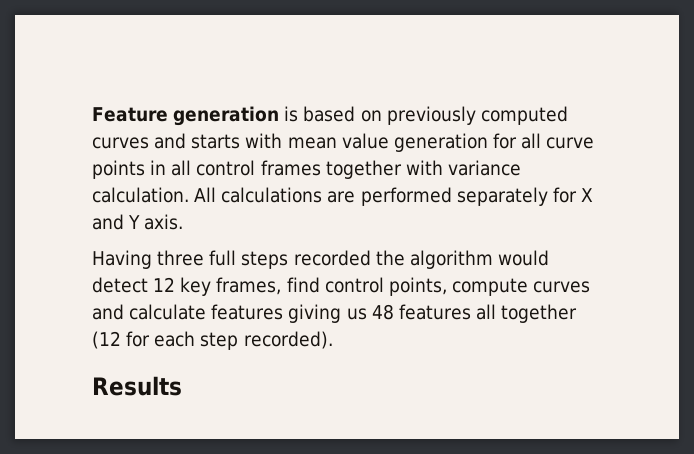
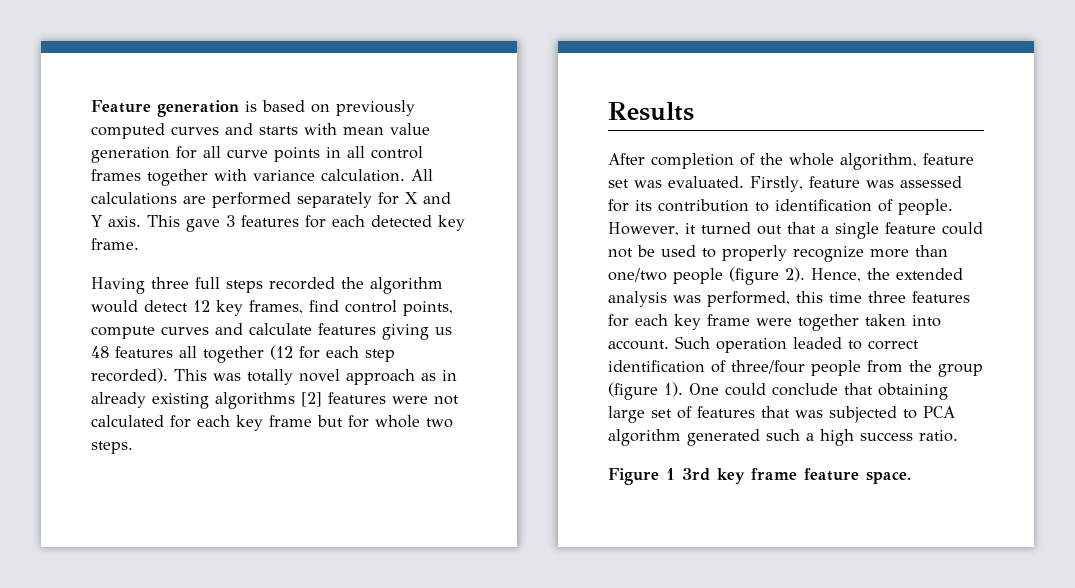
(184, 222) none -> [147,215,465,232] [91,238,139,250] This gave 3 features for each detected key frame.
[92,376,182,396] // Results -> [174,369,457,385] [91,392,459,409] [91,415,453,431] [91,441,133,454] [608,102,694,121] [608,153,974,170] [608,176,962,192] [608,199,953,215] [608,222,983,239] [608,245,948,262] [608,267,963,285] [608,291,970,307] [608,314,941,331] [608,336,919,353] [608,360,983,377] [608,382,948,400] [608,406,955,423] [608,429,958,446] [608,468,911,485] This was totally novel approach as in already existing algorithms [2] features were not calculated for each key frame but for whole two steps. // Results // After completion of the whole algorithm, feature set was evaluated. Firstly, feature was assessed for its contribution to identification of people. However, it turned out that a single feature could not be used to properly recognize more than one/two people (figure 2). Hence, the extended analysis was performed, this time three features for each key frame were together taken into account. Such operation leaded to correct identification of three/four people from the group (figure 1). One could conclude that obtaining large set of features that was subjected to PCA algorithm generated such a high success ratio. // Figure 1 3rd key frame feature space.

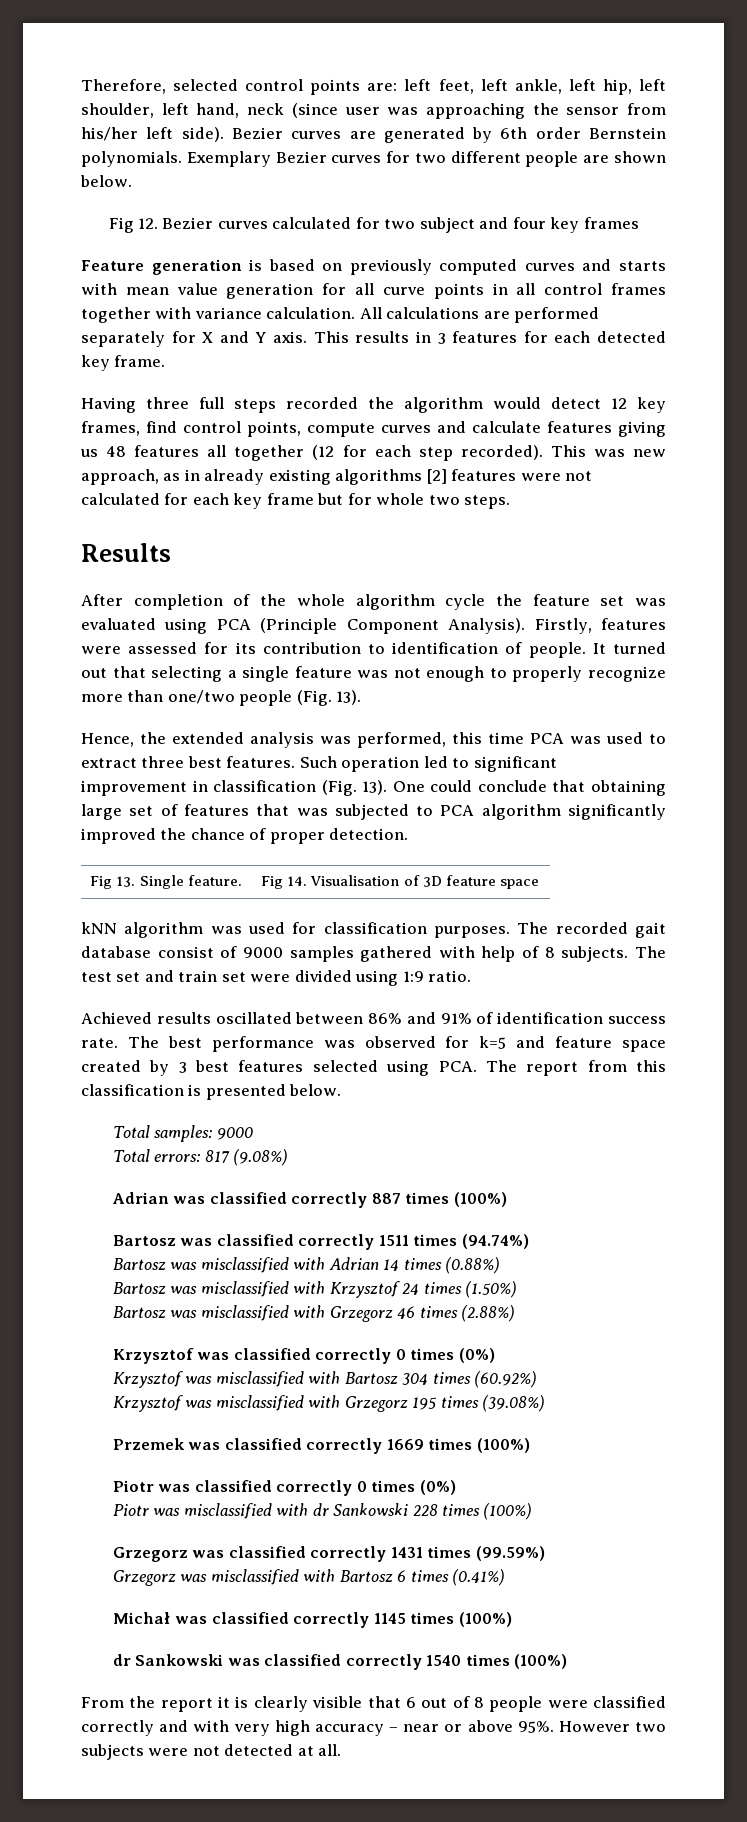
(91, 106) none -> [81,79,666,95] [81,103,666,119] [81,127,667,143] [81,151,666,167] [80,175,132,187] [108,217,639,233] Therefore, selected control points are: left feet, left ankle, left hip, left shoulder, left hand, neck (since user was approaching the sensor from his/her left side). Bezier curves are generated by 6th order Bernstein polynomials. Exemplary Bezier curves for two different people are shown below. // Fig 12. Bezier curves calculated for two subject and four key frames //
[186,219,220,232] gave -> [355,331,431,343] results in
[247,369,415,385] totally novel approach -> [633,449,666,457] [81,469,159,485] new approach,
[840,153,974,170] [608,176,894,192] algorithm, feature set was evaluated. Firstly, feature was -> [355,594,667,610] [81,618,667,634] [81,646,121,654] algorithm cycle the feature set was evaluated using PCA (Principle Component Analysis). Firstly, features were
[608,222,696,236] However, it -> [592,643,606,654] It
(816, 228) none -> [151,666,223,682] selecting
[942,222,983,235] [608,245,696,258] could not be used -> [357,666,485,682] was not enough
[729,267,805,285] (figure 2). -> [296,690,362,706] (Fig. 13). //
[868,291,970,303] [608,314,941,331] [608,336,919,353] [608,360,983,377] [608,382,683,400] three features for each key frame were together taken into account. Such operation leaded to correct identification of three/four people from the group (figure 1). -> [530,732,666,744] [81,756,557,772] [81,780,388,796] PCA was used to extract three best features. Such operation led to significant improvement in classification (Fig. 13).
[687,429,958,446] [608,468,911,485] generated such a high success ratio. // Figure 1 3rd key frame feature space. -> [568,804,667,820] [81,828,409,844] [90,875,242,889] [261,875,539,889] [81,922,666,938] [81,946,666,962] [81,970,472,986] [81,1012,666,1024] [81,1036,666,1052] [81,1060,667,1076] [81,1084,342,1100] [112,1125,253,1142] [112,1149,289,1166] [112,1192,507,1208] [112,1234,529,1250] [112,1257,500,1274] [112,1281,517,1298] [112,1305,515,1322] [112,1348,495,1364] [112,1371,537,1388] [112,1395,545,1412] [112,1438,530,1454] [112,1480,456,1496] [112,1503,533,1520] [112,1546,545,1562] [112,1569,505,1586] [112,1612,512,1628] [112,1654,567,1670] [81,1696,666,1712] [81,1720,666,1736] [81,1744,342,1760] significantly improved the chance of proper detection. // Fig 13. Single feature. | Fig 14. Visualisation of 3D feature space // kNN algorithm was used for classification purposes. The recorded gait database consist of 9000 samples gathered with help of 8 subjects. The test set and train set were divided using 1:9 ratio. // Achieved results oscillated between 86% and 91% of identification success rate. The best performance was observed for k=5 and feature space created by 3 best features selected using PCA. The report from this classification is presented below. // Total samples: 9000 // Total errors: 817 (9.08%) // Adrian was classified correctly 887 times (100%) // Bartosz was classified correctly 1511 times (94.74%) // Bartosz was misclassified with Adrian 14 times (0.88%) // Bartosz was misclassified with Krzysztof 24 times (1.50%) // Bartosz was misclassified with Grzegorz 46 times (2.88%) // Krzysztof was classified correctly 0 times (0%) // Krzysztof was misclassified with Bartosz 304 times (60.92%) // Krzysztof was misclassified with Grzegorz 195 times (39.08%) // Przemek was classified correctly 1669 times (100%) // Piotr was classified correctly 0 times (0%) // Piotr was misclassified with dr Sankowski 228 times (100%) // Grzegorz was classified correctly 1431 times (99.59%) // Grzegorz was misclassified with Bartosz 6 times (0.41%) // Michał was classified correctly 1145 times (100%) // dr Sankowski was classified correctly 1540 times (100%) // From the report it is clearly visible that 6 out of 8 people were classified correctly and with very high accuracy – near or above 95%. However two subjects were not detected at all.

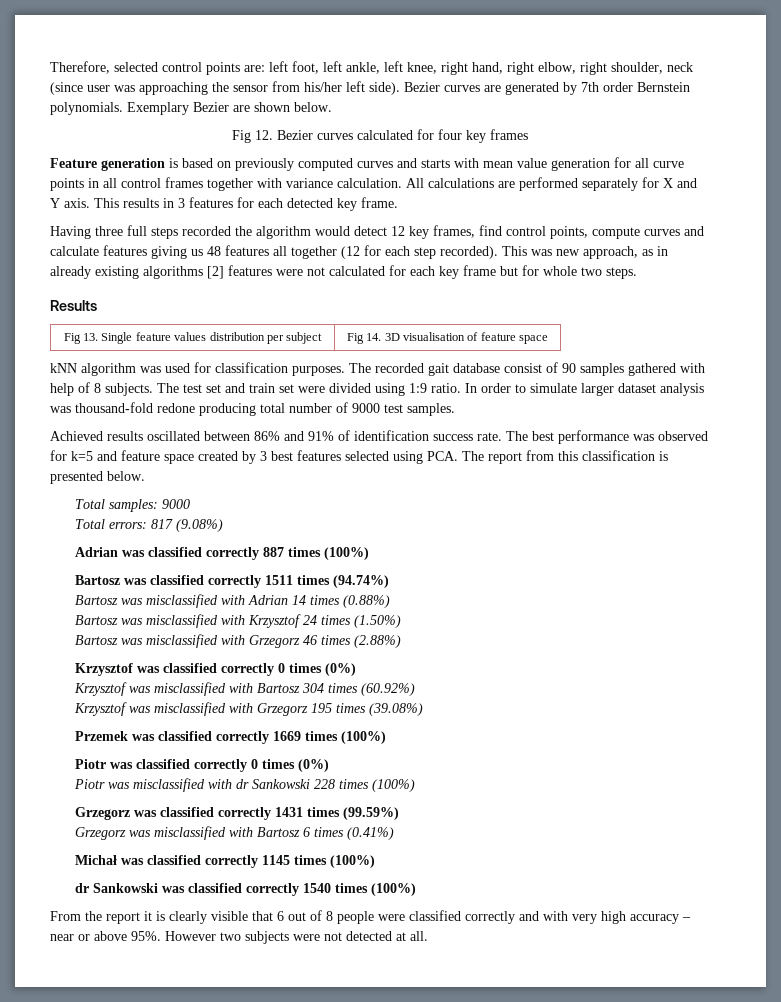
[438,79,474,94] feet, -> [292,61,319,74] foot,
[602,79,666,95] [81,103,240,118] hip, left shoulder, left hand, -> [407,62,663,75] knee, right hand, right elbow, right shoulder,
[500,127,528,139] 6th -> [581,82,599,92] 7th
[331,151,579,167] curves for two different people -> (229, 107) none
[384,217,509,233] two subject and -> (434, 134) none
[81,594,667,610] [81,618,667,634] [81,642,666,658] [81,666,666,682] [81,690,362,706] [81,732,666,748] [81,756,557,772] [81,780,666,796] [81,804,667,820] [81,828,409,844] [90,875,242,889] // After completion of the whole algorithm cycle the feature set was evaluated using PCA (Principle Component Analysis). Firstly, features were assessed for its contribution to identification of people. It turned out that selecting a single feature was not enough to properly recognize more than one/two people (Fig. 13). // Hence, the extended analysis was performed, this time PCA was used to extract three best features. Such operation led to significant improvement in classification (Fig. 13). One could conclude that obtaining large set of features that was subjected to PCA algorithm significantly improved the chance of proper detection. // Fig 13. Single feature. -> [63,332,323,344] // Fig 13. Single feature values distribution per subject
[310,875,442,887] Visualisation of 3D -> [384,332,479,341] 3D visualisation of
[242,947,283,958] 9000 -> [562,363,576,373] 90
(472, 976) none -> [465,383,704,396] [50,402,455,416] In order to simulate larger dataset analysis was thousand-fold redone producing total number of 9000 test samples.

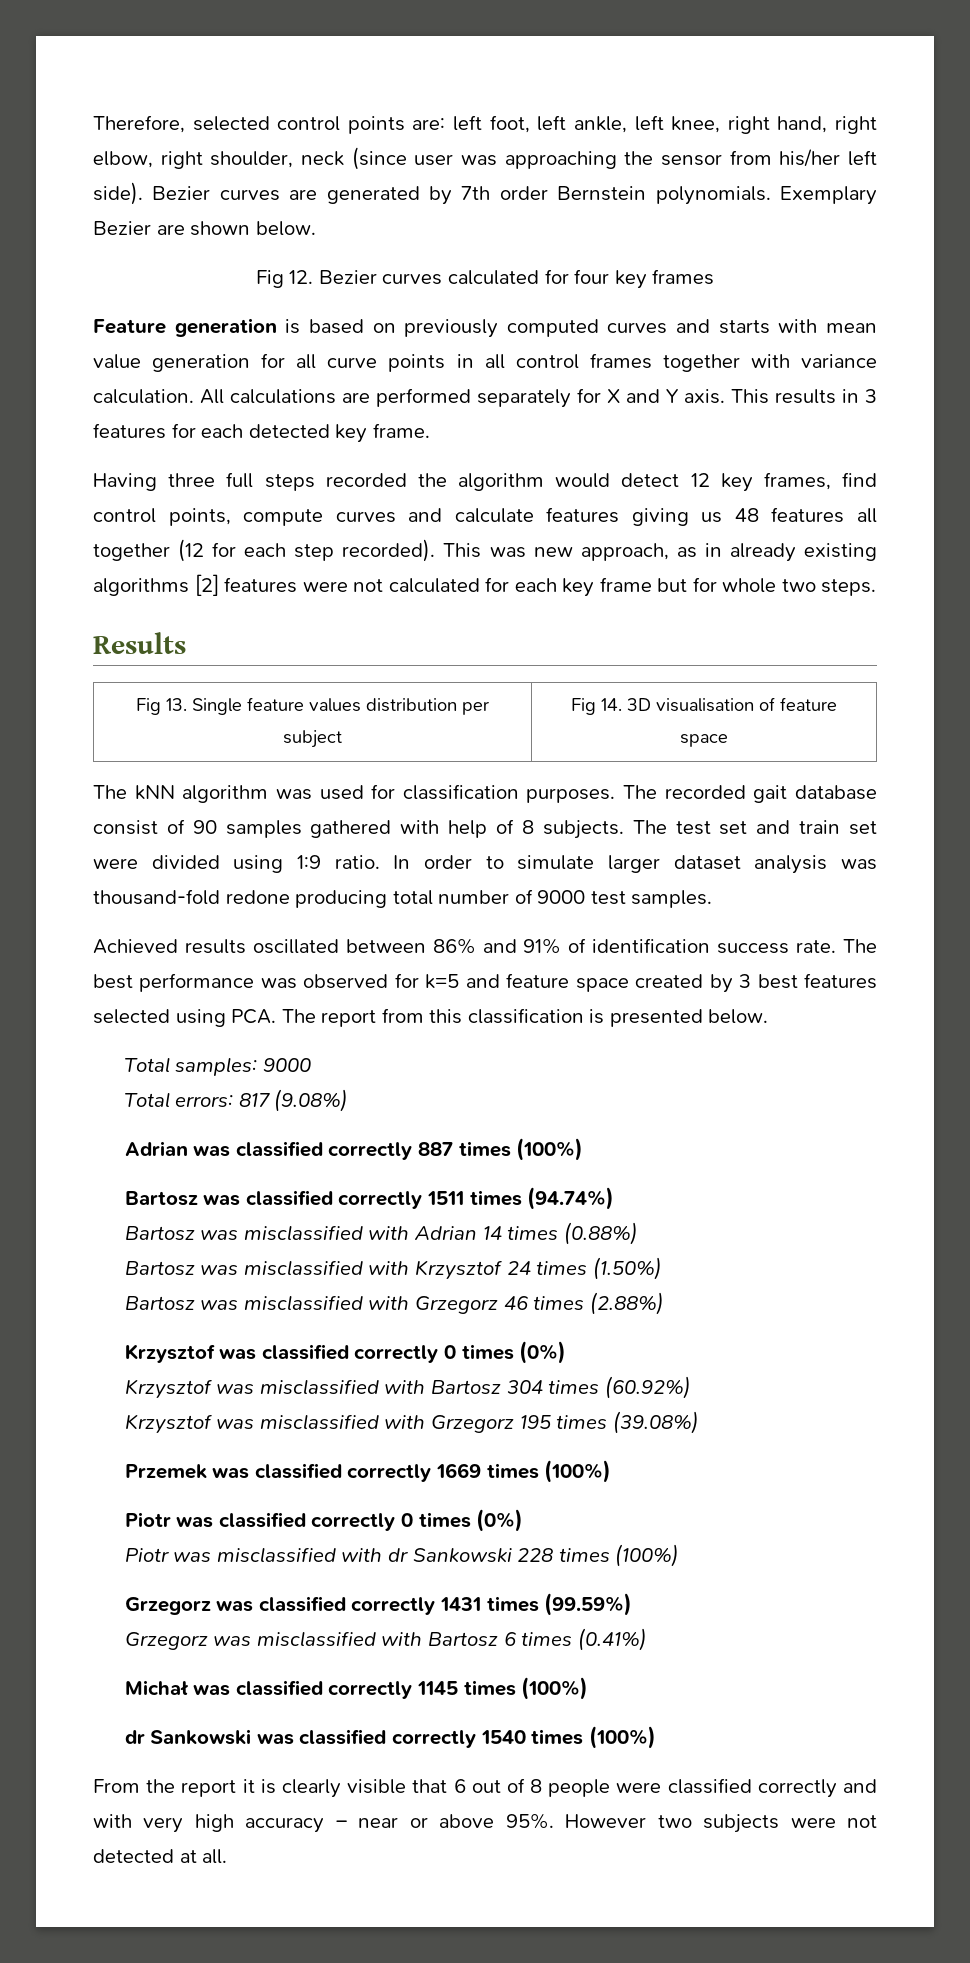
(549, 339) none -> [93,785,127,799] The

